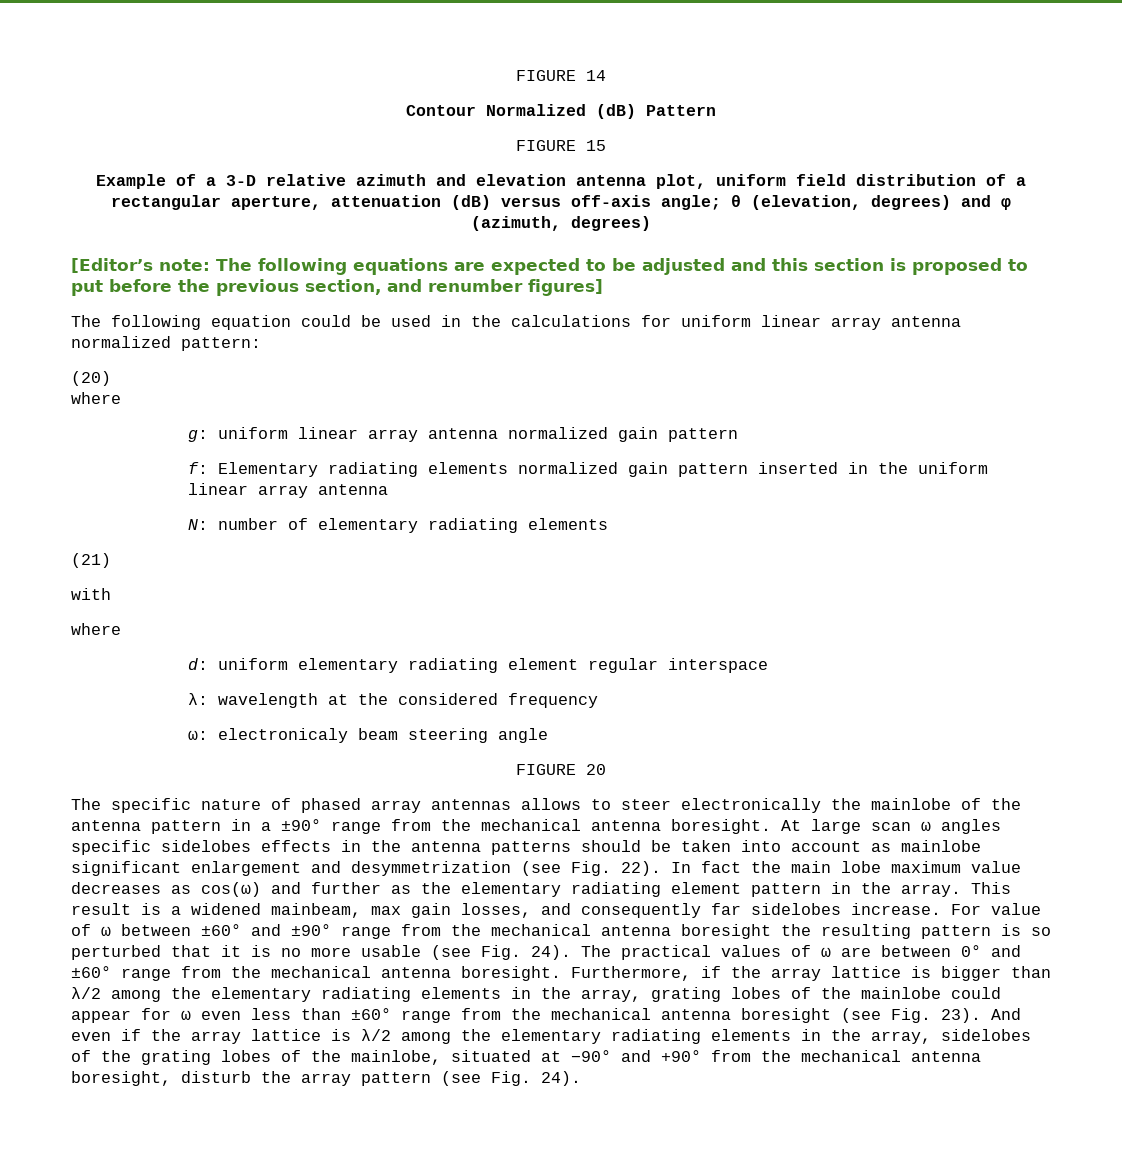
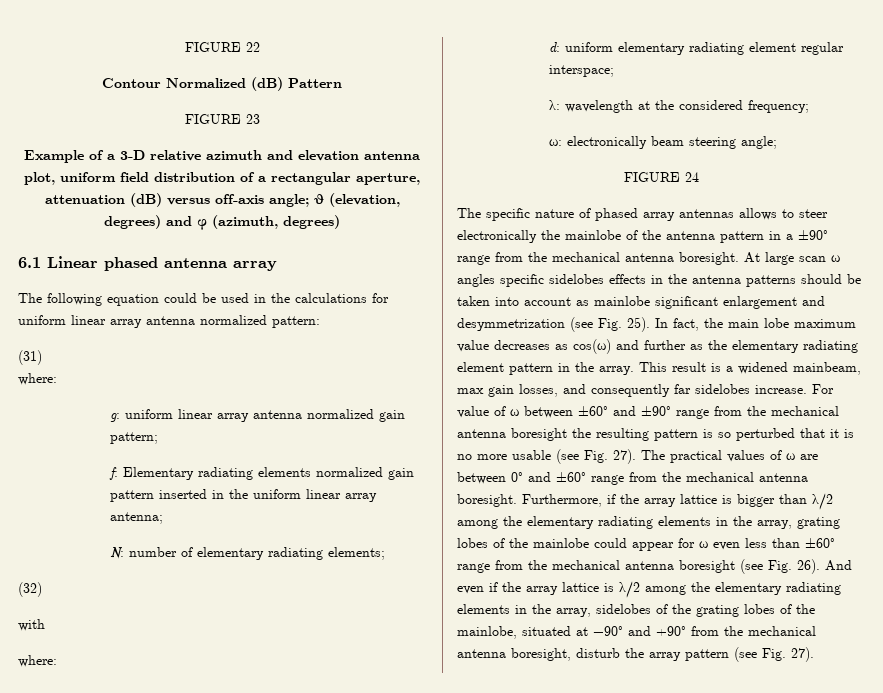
[516,70,606,81] FIGURE 14 -> [184,42,260,52] FIGURE 22
[586,140,606,151] 15 -> [245,114,260,124] 23
[71,258,1028,275] [71,279,603,296] [Editor’s note: The following equations are expected to be adjusted and this section is proposed to put before the previous section, and renumber figures] -> [18,256,277,271] 6.1 Linear phased antenna array
[71,371,111,386] [71,392,121,404] (20) // where -> [18,350,42,365] [18,373,57,385] (31) // where:
[667,428,738,442] pattern -> [110,432,159,444] pattern;
[317,484,388,495] antenna -> [110,512,164,524] antenna;
[527,518,608,530] [71,553,111,568] elements // (21) -> [328,547,386,560] [18,582,42,597] elements; // (32)
[71,623,121,635] where -> [18,655,57,667] where:
[667,658,768,673] interspace -> [549,65,615,77] interspace;
[507,693,598,708] frequency -> [748,100,810,113] frequency;
[217,728,348,743] electronicaly -> [567,136,648,149] electronically
[497,728,548,743] [516,764,606,775] angle // FIGURE 20 -> [741,136,778,149] [623,172,699,182] angle; // FIGURE 24
[621,861,741,876] 22). In fact -> [627,317,699,332] 25). In fact,
[531,945,571,960] 24). -> [613,449,636,464] 27).
[941,1008,981,1023] 23). -> [797,559,820,574] 26).
[541,1071,581,1086] 24). -> [791,647,814,662] 27).

